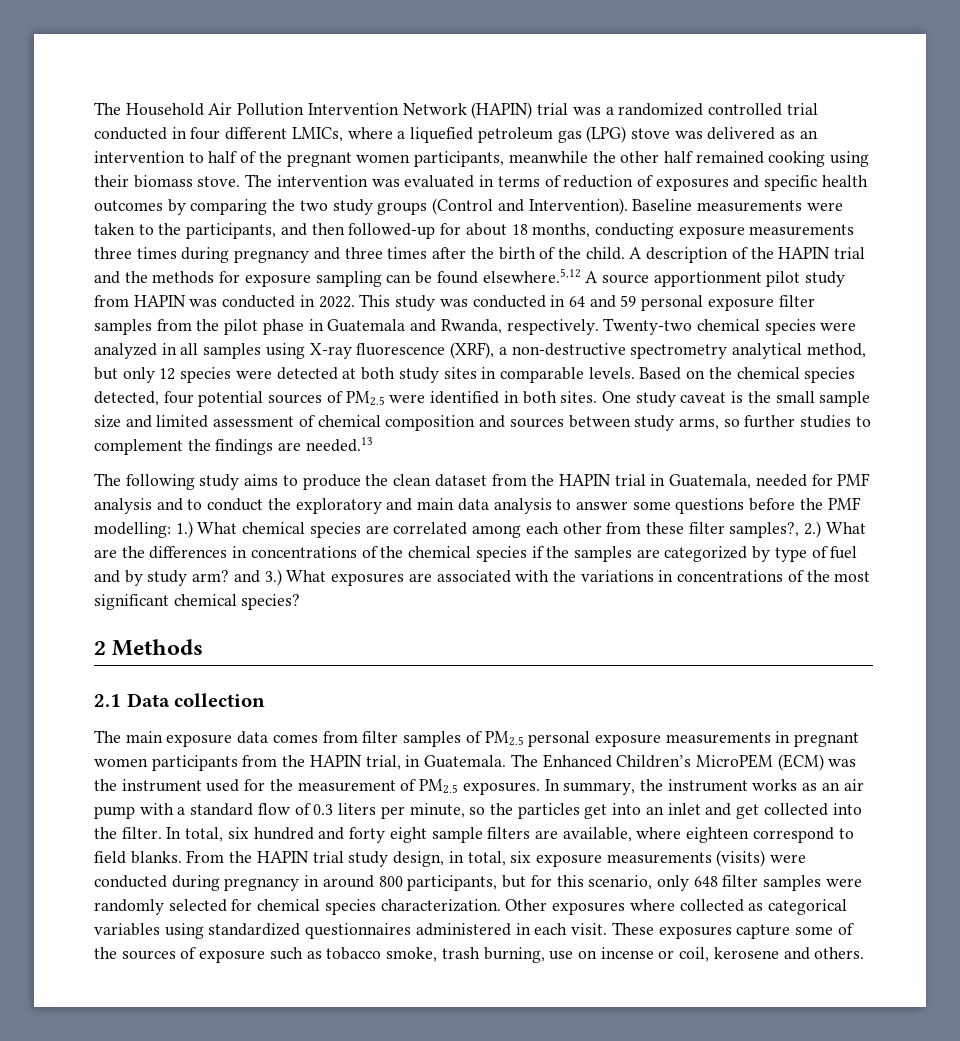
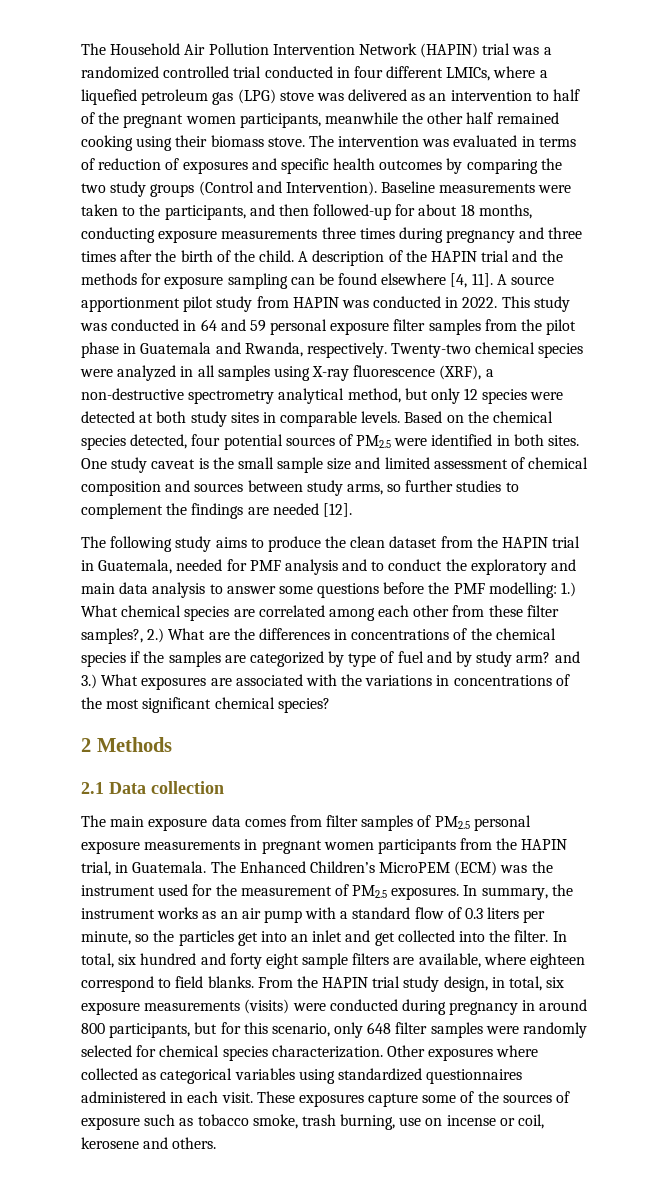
[482,268,581,283] elsewhere.5,12 -> [381,273,493,288] elsewhere [4, 11].
[305,437,373,452] needed.13 -> [272,503,352,517] needed [12].

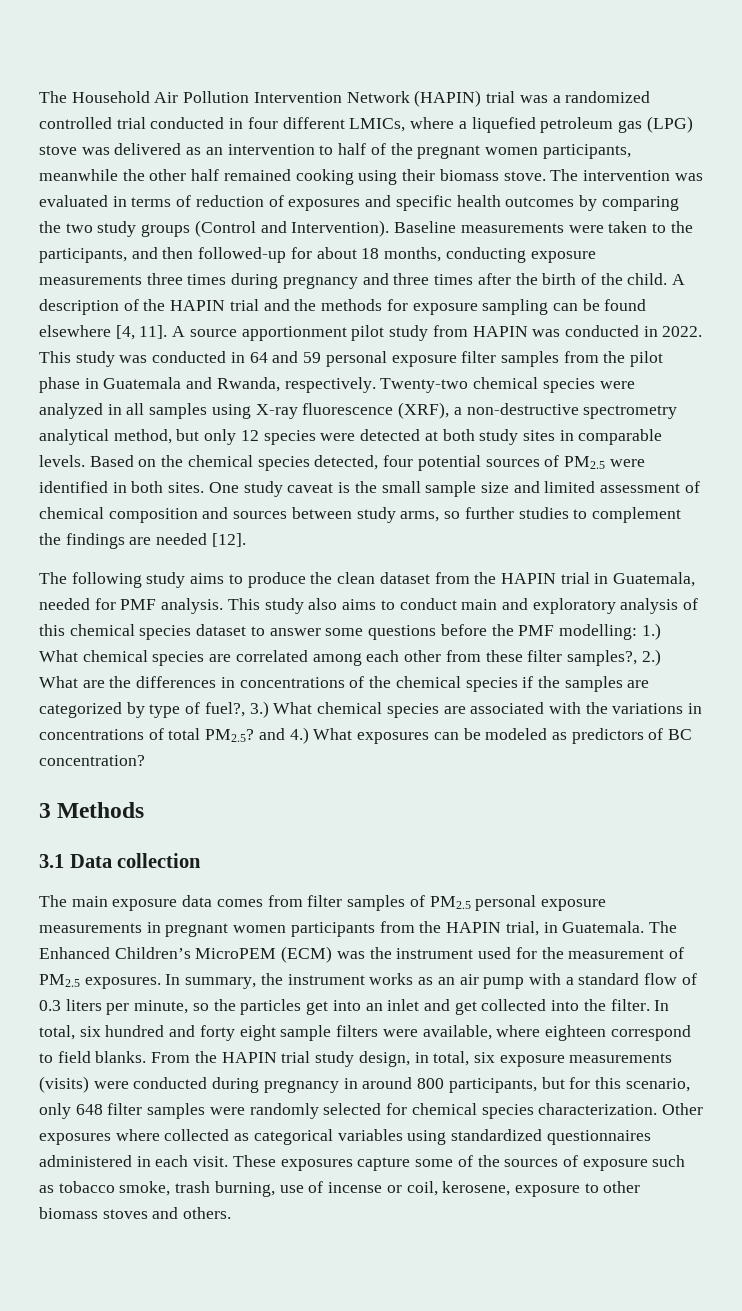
[284,559,577,575] [81,582,206,598] analysis and to conduct the exploratory and main data analysis -> [161,598,699,614] [39,624,247,640] analysis. This study also aims to conduct main and exploratory analysis of this chemical species dataset
[397,651,580,667] [81,674,207,690] fuel and by study arm? and 3.) What exposures -> [204,701,439,718] fuel?, 3.) What chemical species
[81,697,330,713] [81,738,91,752] the most significant chemical species? // 2 -> [168,727,693,744] [39,755,145,766] [39,803,51,818] total PM2.5? and 4.) What exposures can be modeled as predictors of BC concentration? // 3
[81,782,104,794] 2.1 -> [39,854,64,868] 3.1
[393,957,415,965] are -> [382,1029,418,1037] were
[425,1118,443,1126] on -> [308,1181,324,1193] of
[81,1137,139,1149] kerosene -> [442,1181,641,1197] [39,1207,148,1219] kerosene, exposure to other biomass stoves

